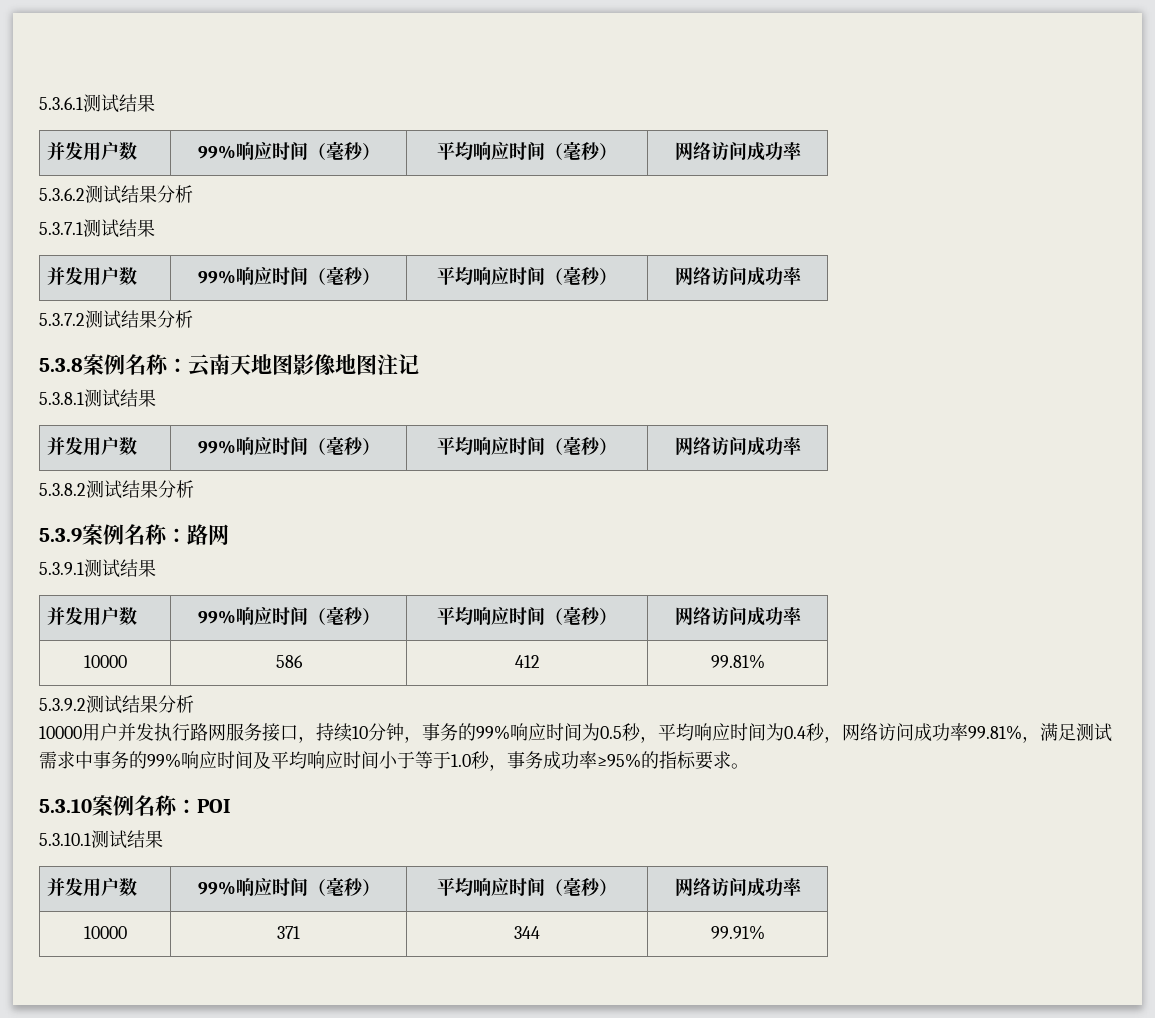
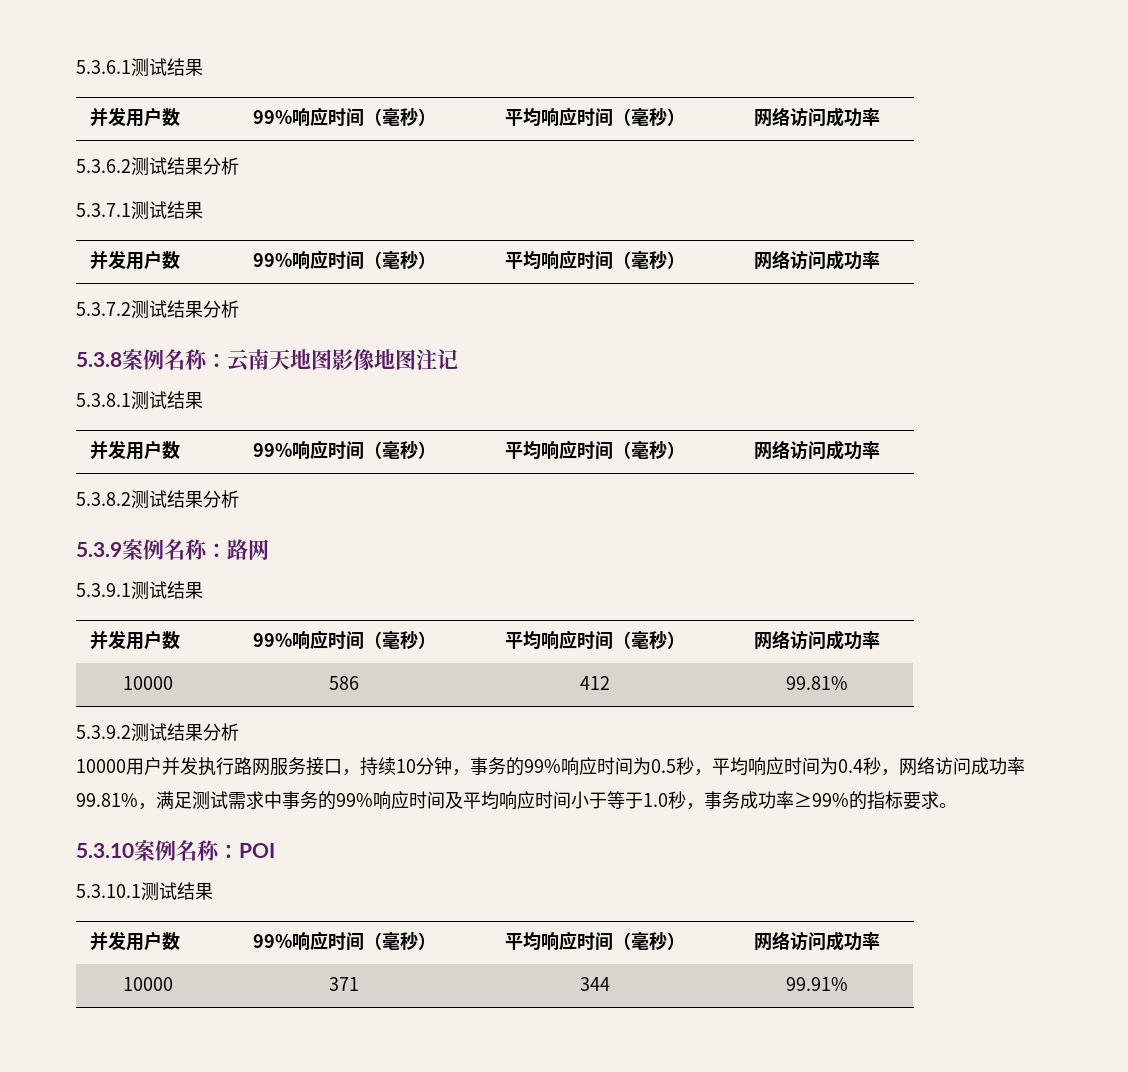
[597,753,641,768] ≥95% -> [794,792,849,807] ≥99%

